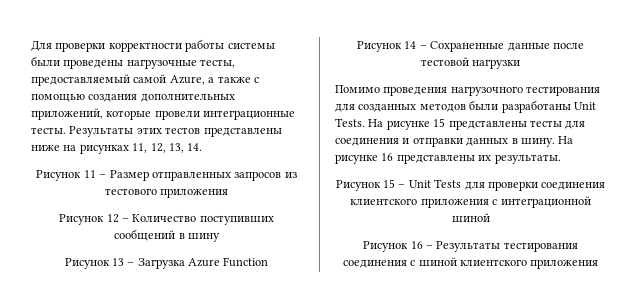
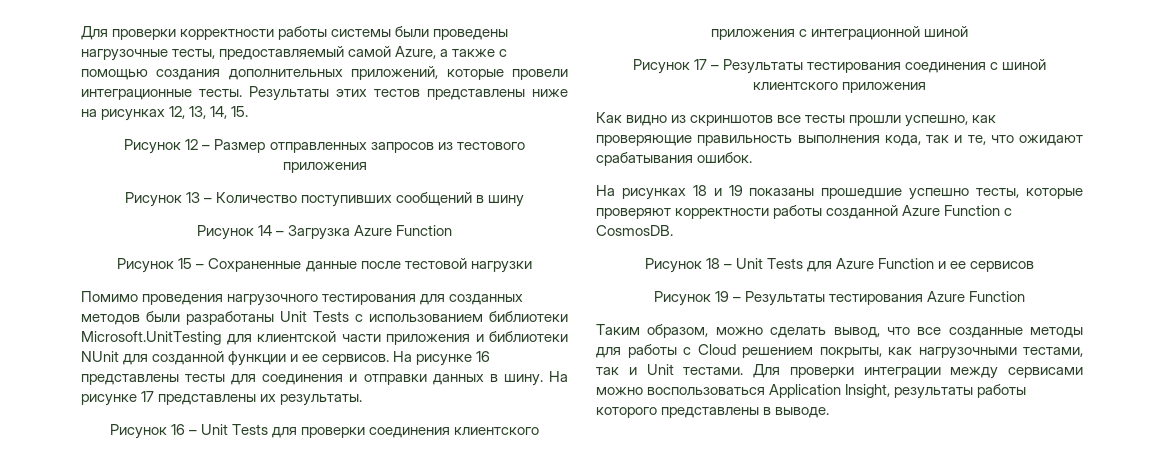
[132,143,148,153] 11, -> (166, 115) none
[187,143,203,151] [36,170,96,181] 14. // Рисунок 11 -> [210,106,249,119] [124,139,199,154] 14, 15. // Рисунок 12
[106,214,119,223] 12 -> [185,192,200,203] 13
[111,258,124,266] 13 -> [257,225,272,236] 14
[404,41,417,49] 14 -> [178,258,193,269] 15
[335,118,446,130] Tests. На рисунке 15 -> [313,311,568,322] [81,331,568,345] [81,351,491,366] Tests с использованием библиотеки Microsoft.UnitTesting для клиентской части приложения и библиотеки NUnit для созданной функции и ее сервисов. На рисунке 16
[381,153,394,161] 16 -> [141,391,155,402] 17
[383,179,396,188] 15 -> [170,424,185,435] 16
[410,241,423,249] 16 -> [693,59,707,70] 17
(599, 264) none -> [596,112,997,127] [596,135,1083,146] [596,152,753,166] [596,185,1083,200] [596,205,1013,219] [596,225,673,236] [644,258,1035,273] [653,291,1026,306] [596,324,1083,338] [596,344,1083,359] [596,364,1083,379] [596,384,1027,399] [596,407,830,418] // Как видно из скриншотов все тесты прошли успешно, как проверяющие правильность выполнения кода, так и те, что ожидают срабатывания ошибок. // На рисунках 18 и 19 показаны прошедшие успешно тесты, которые проверяют корректности работы созданной Azure Function с CosmosDB. // Рисунок 18 – Unit Tests для Azure Function и ее сервисов // Рисунок 19 – Результаты тестирования Azure Function // Таким образом, можно сделать вывод, что все созданные методы для работы с Cloud решением покрыты, как нагрузочными тестами, так и Unit тестами. Для проверки интеграции между сервисами можно воспользоваться Application Insight, результаты работы которого представлены в выводе.

